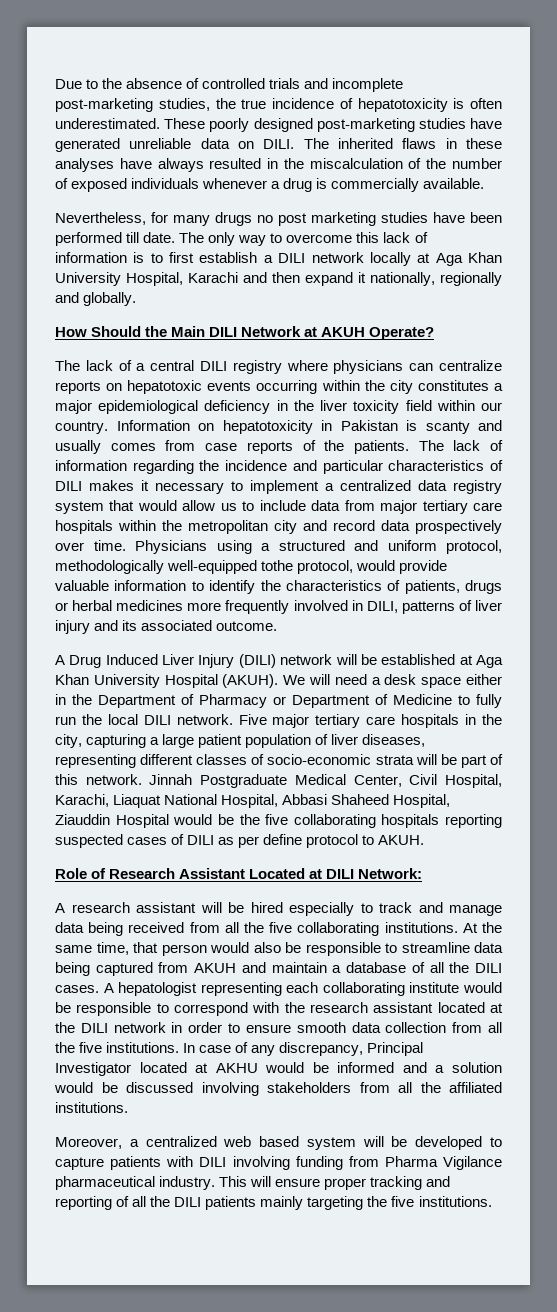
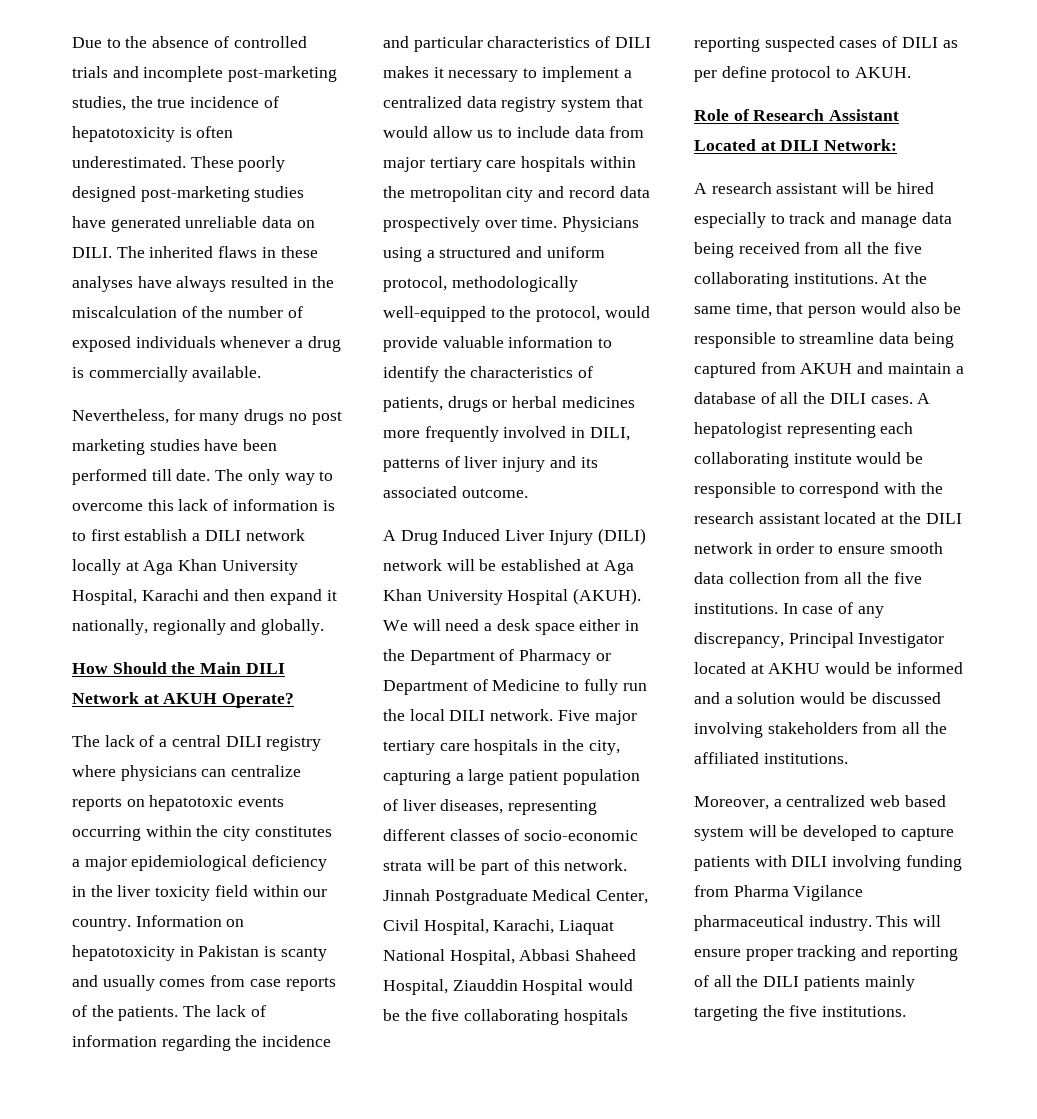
[261,560,294,571] tothe -> [490,306,532,318] to the

